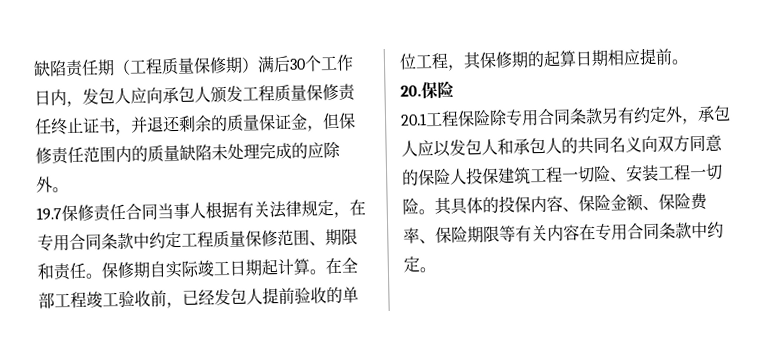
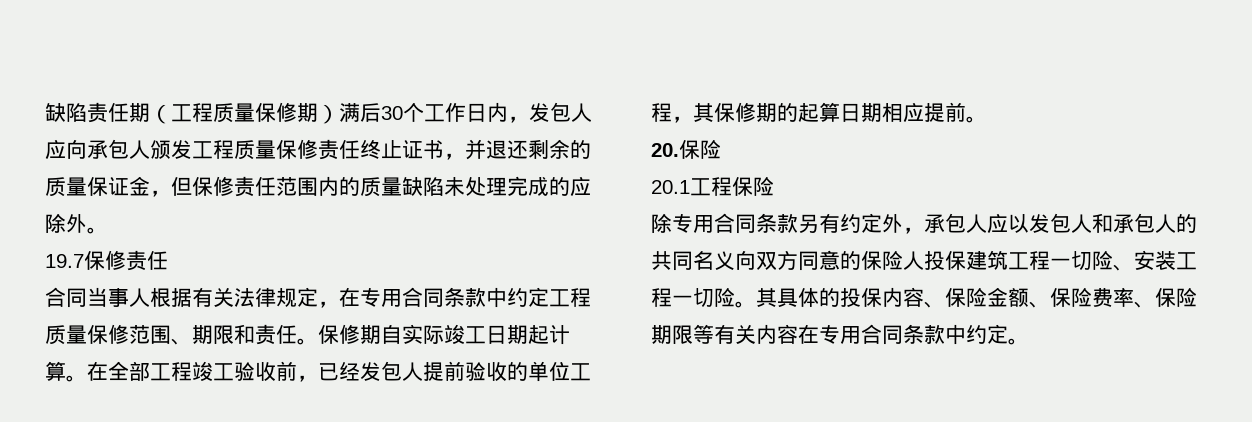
(126, 212) none -> (168, 260) //
(491, 118) none -> (774, 186) //

